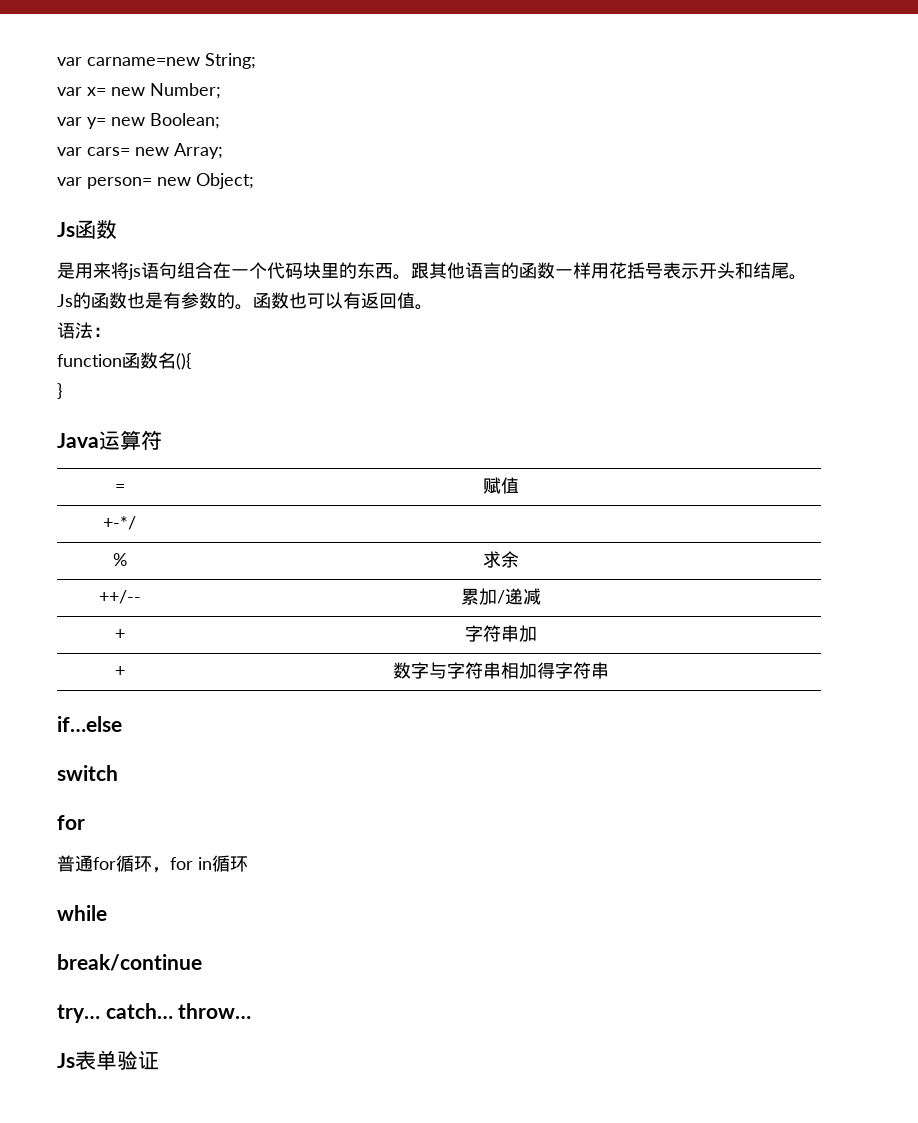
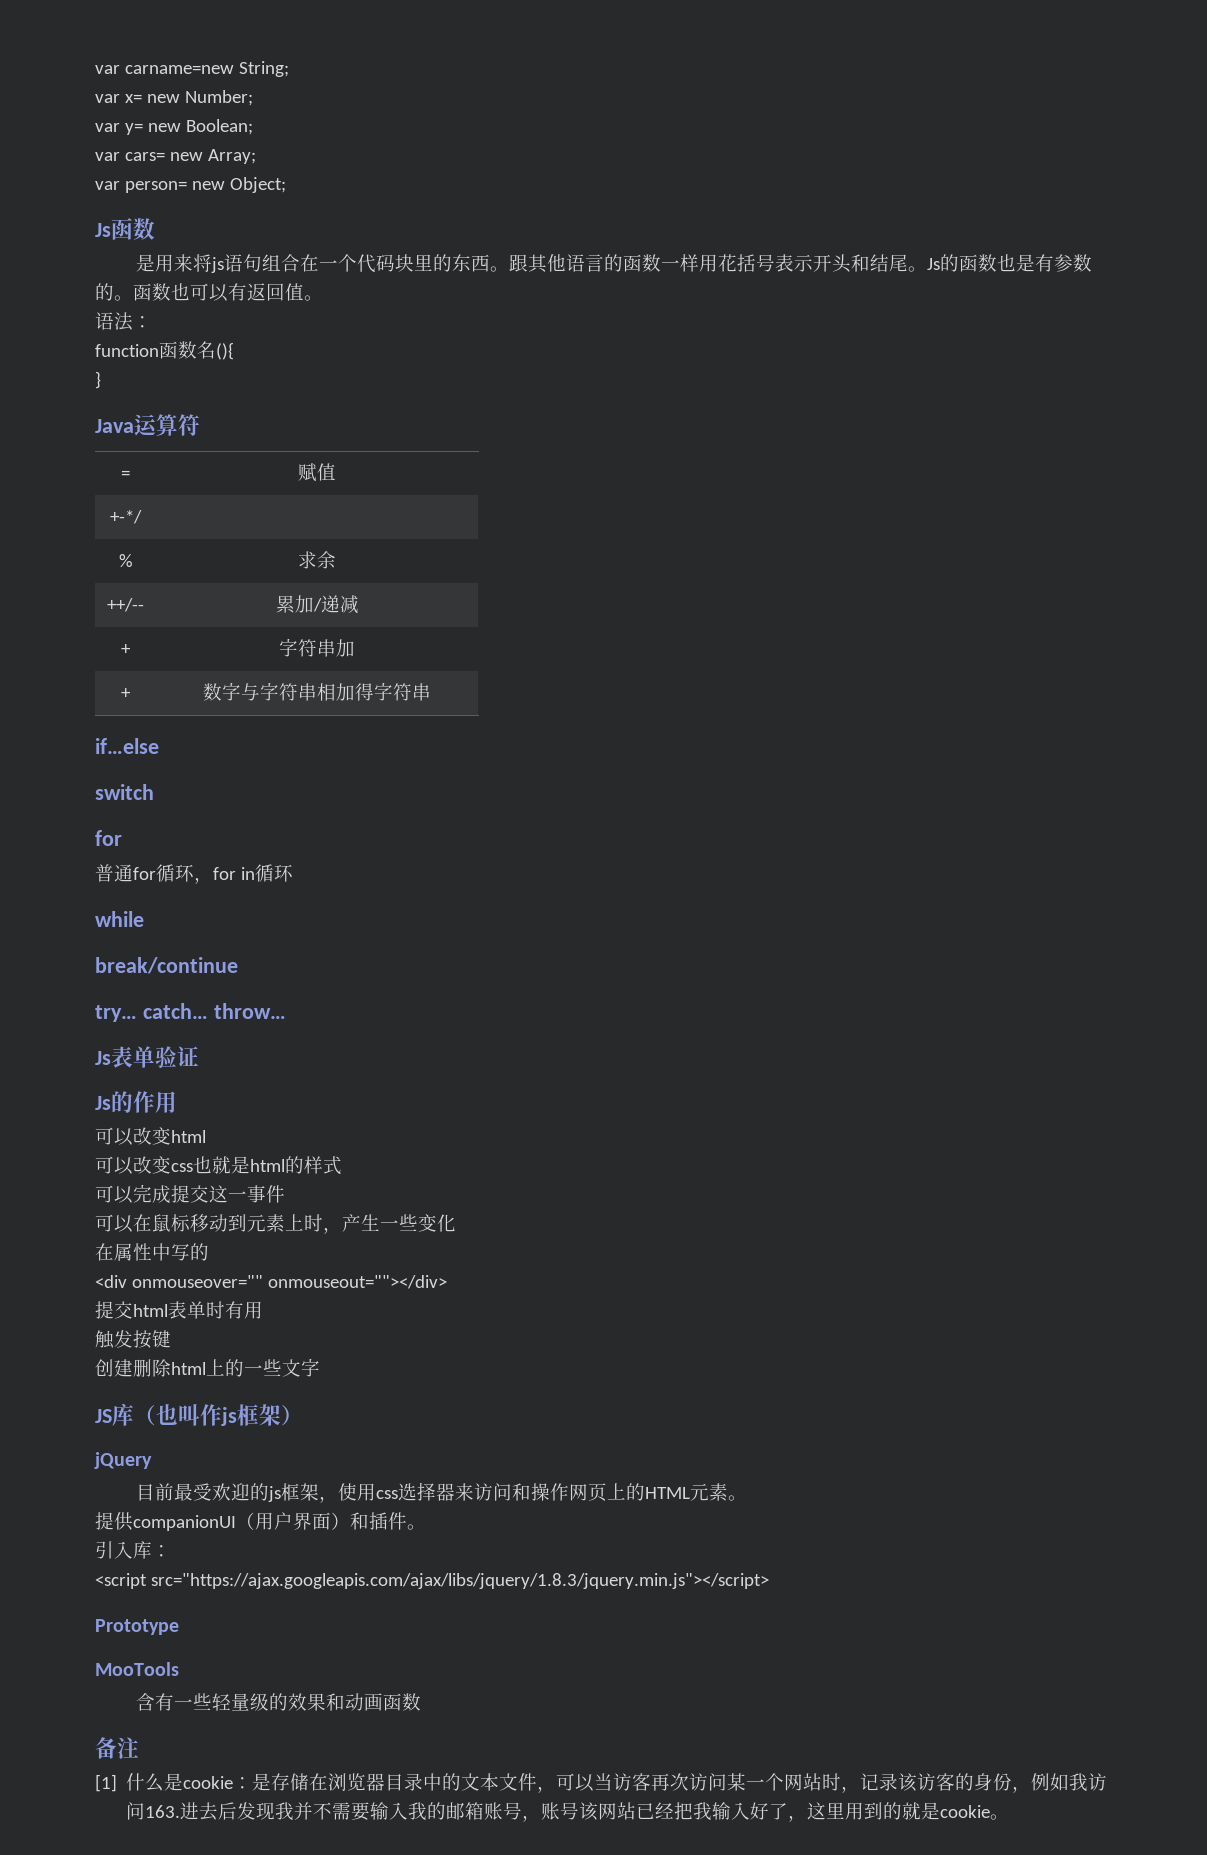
(159, 1060) none -> [95,1091,177,1113] [95,1127,206,1146] [95,1156,342,1175] [95,1184,285,1204] [95,1214,456,1234] [95,1243,209,1261] [95,1275,447,1289] [95,1301,263,1319] [95,1330,171,1349] [95,1358,320,1377] [95,1403,303,1426] [94,1452,152,1469] [136,1482,748,1503] [95,1512,426,1531] [95,1541,171,1559] [95,1573,769,1589] [95,1619,179,1635] [95,1662,179,1676] [136,1693,422,1711] [95,1737,139,1759] [95,1773,1108,1793] [126,1802,1010,1822] // Js的作用 // 可以改变html // 可以改变css也就是html的样式 // 可以完成提交这一事件 // 可以在鼠标移动到元素上时，产生一些变化 // 在属性中写的 // <div onmouseover="" onmouseout=""></div> // 提交html表单时有用 // 触发按键 // 创建删除html上的一些文字 // JS库（也叫作js框架） // jQuery // 目前最受欢迎的js框架，使用css选择器来访问和操作网页上的HTML元素。 // 提供companionUI（用户界面）和插件。 // 引入库： // <script src="https://ajax.googleapis.com/ajax/libs/jquery/1.8.3/jquery.min.js"></script> // Prototype // MooTools // 含有一些轻量级的效果和动画函数 // 备注 // [1]什么是cookie：是存储在浏览器目录中的文本文件，可以当访客再次访问某一个网站时，记录该访客的身份，例如我访问163.进去后发现我并不需要输入我的邮箱账号，账号该网站已经把我输入好了，这里用到的就是cookie。

